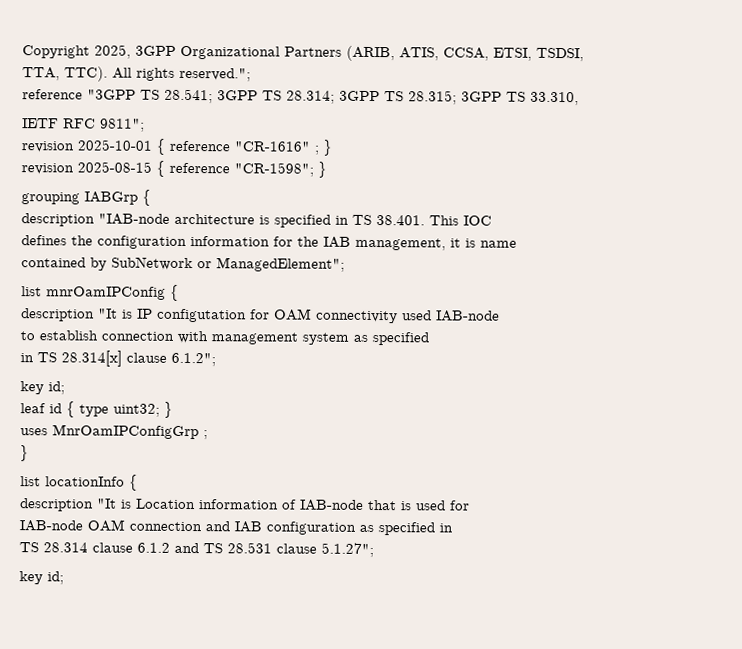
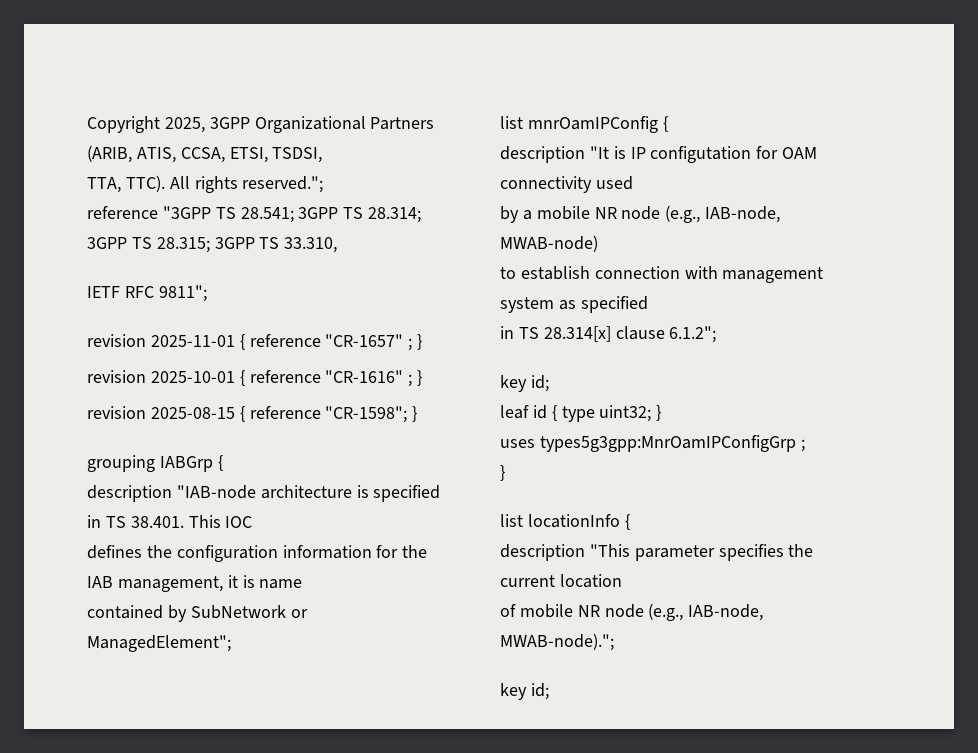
(145, 125) none -> [87,334,423,351] // revision 2025-11-01 { reference "CR-1657" ; }
[436,310,500,322] IAB-node -> [500,205,781,223] [500,235,598,252] // by a mobile NR node (e.g., IAB-node, MWAB-node)
[52,424,199,440] MnrOamIPConfigGrp -> [539,435,796,452] types5g3gpp:MnrOamIPConfigGrp
[97,498,470,511] [19,519,453,536] [19,542,374,558] "It is Location information of IAB-node that is used for // IAB-node OAM connection and IAB configuration as specified in // TS 28.314 clause 6.1.2 and TS 28.531 clause 5.1.27"; -> [589,544,814,561] [500,574,622,588] [500,603,764,621] [500,633,614,651] "This parameter specifies the current location // of mobile NR node (e.g., IAB-node, MWAB-node).";

